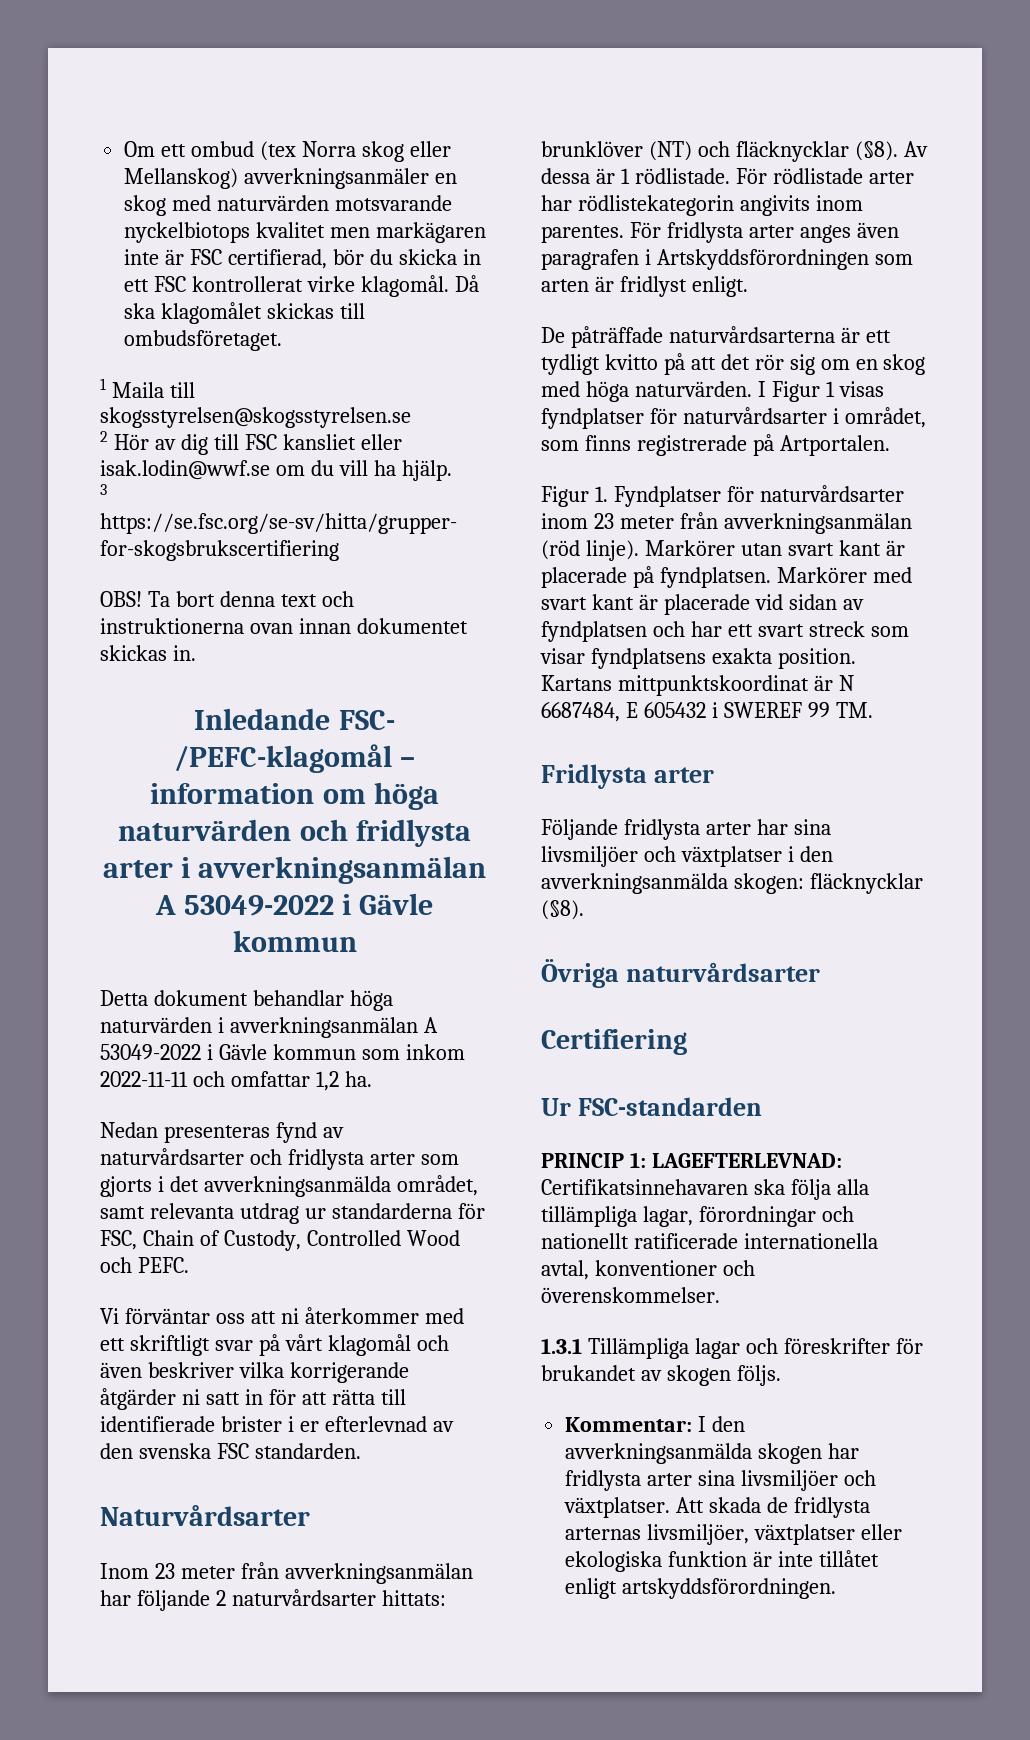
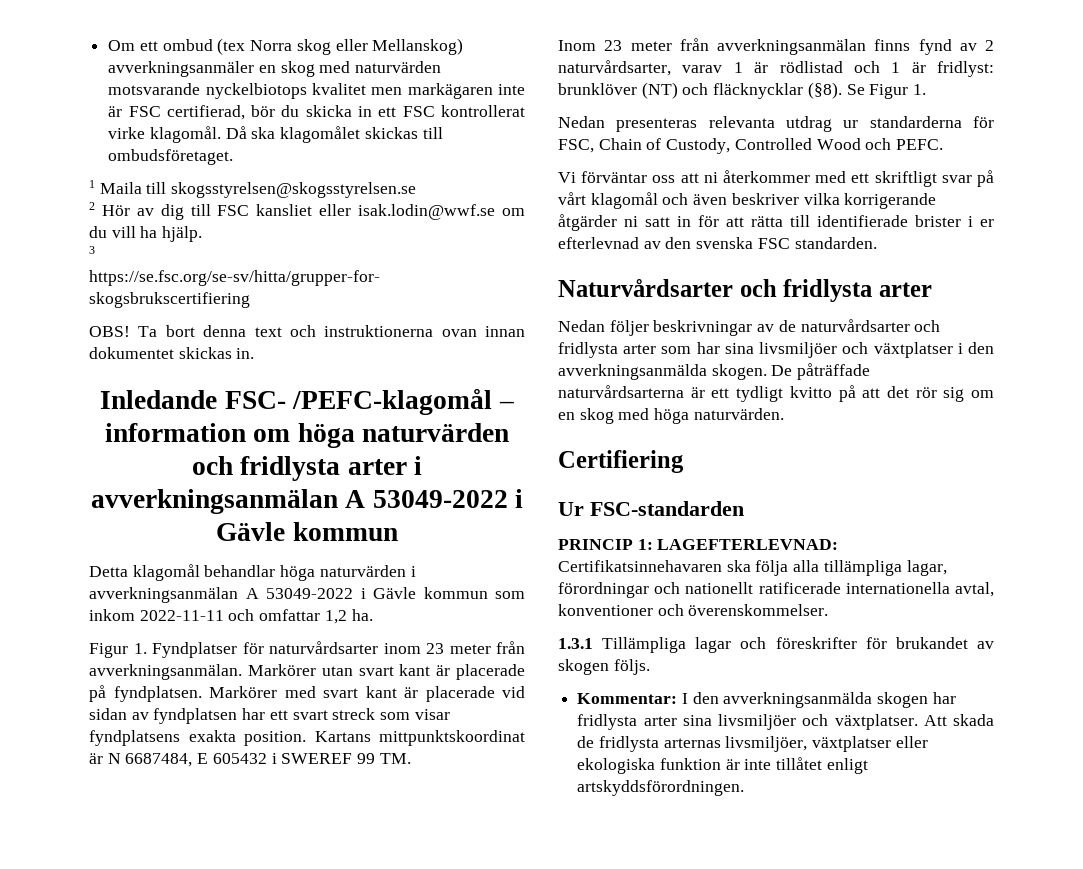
[153,990,248,1006] dokument -> [132,564,200,581] klagomål
[100,1122,344,1143] [100,1148,459,1170] [100,1175,478,1197] [100,1206,145,1219] Nedan presenteras fynd av naturvårdsarter och fridlysta arter som gjorts i det avverkningsanmälda området, samt -> [89,641,525,658] [89,664,525,680] [89,685,525,702] [89,708,450,724] [89,730,525,746] [89,753,411,767] [558,38,994,55] [558,60,994,77] [558,82,927,99] [558,116,698,132] Figur 1. Fyndplatser för naturvårdsarter inom 23 meter från avverkningsanmälan. Markörer utan svart kant är placerade på fyndplatsen. Markörer med svart kant är placerade vid sidan av fyndplatsen har ett svart streck som visar fyndplatsens exakta position. Kartans mittpunktskoordinat är N 6687484, E 605432 i SWEREF 99 TM. // Inom 23 meter från avverkningsanmälan finns fynd av 2 naturvårdsarter, varav 1 är rödlistad och 1 är fridlyst: brunklöver (NT) och fläcknycklar (§8). Se Figur 1. // Nedan presenteras
[100,1562,473,1584] [100,1589,446,1611] [541,141,928,162] [541,168,914,184] [541,195,863,216] [541,222,899,243] [541,249,913,270] [541,276,748,297] // Inom 23 meter från avverkningsanmälan har följande 2 naturvårdsarter hittats: brunklöver (NT) och fläcknycklar (§8). Av dessa är 1 rödlistade. För rödlistade arter har rödlistekategorin angivits inom parentes. För fridlysta arter anges även paragrafen i Artskyddsförordningen som arten är fridlyst enligt. // -> [739,279,932,302] [558,319,941,336] [558,342,994,358] [558,364,767,380] och fridlysta arter // Nedan följer beskrivningar av de naturvårdsarter och fridlysta arter som har sina livsmiljöer och växtplatser i den avverkningsanmälda skogen.
[757,381,884,402] [541,407,926,429] [541,434,890,456] [541,485,904,507] [541,512,912,534] [541,540,905,561] [541,566,912,588] [541,594,864,615] [541,621,909,642] [540,648,856,669] [541,675,854,696] [541,702,873,722] [541,764,714,789] [541,819,831,840] [541,846,833,867] [541,873,923,894] [541,900,584,920] [541,959,820,988] I Figur 1 visas fyndplatser för naturvårdsarter i området, som finns registrerade på Artportalen. // Figur 1. Fyndplatser för naturvårdsarter inom 23 meter från avverkningsanmälan (röd linje). Markörer utan svart kant är placerade på fyndplatsen. Markörer med svart kant är placerade vid sidan av fyndplatsen och har ett svart streck som visar fyndplatsens exakta position. Kartans mittpunktskoordinat är N 6687484, E 605432 i SWEREF 99 TM. // Fridlysta arter // Följande fridlysta arter har sina livsmiljöer och växtplatser i den avverkningsanmälda skogen: fläcknycklar (§8). // Övriga naturvårdsarter -> (784, 414) none

